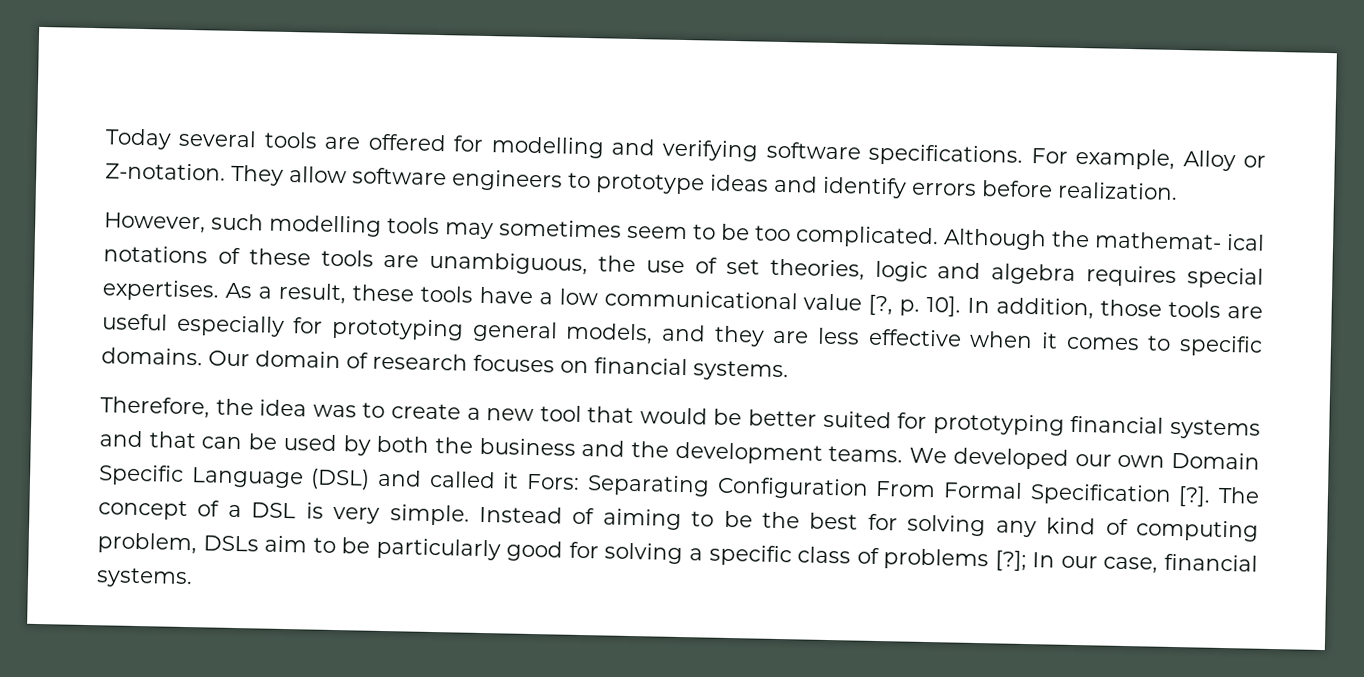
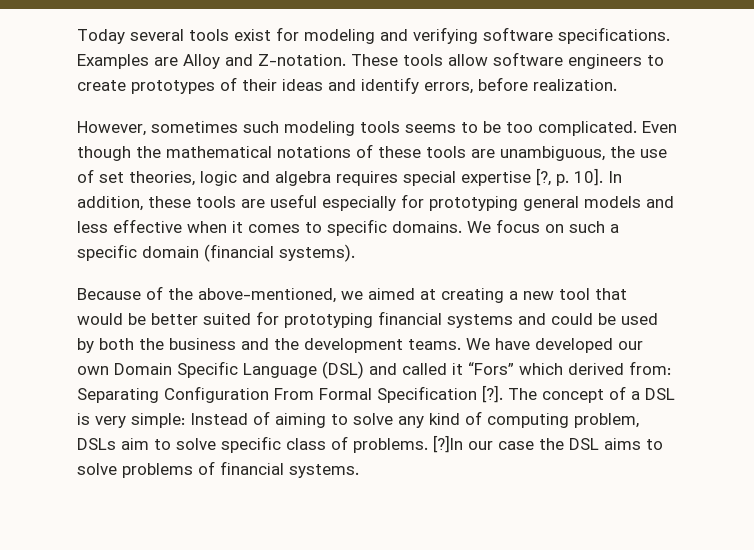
[324,133,1266,172] [105,162,705,195] are offered for modelling and verifying software specifications. For example, Alloy or Z-notation. They allow software engineers to prototype -> [234,27,670,44] [77,52,664,69] [77,77,277,94] exist for modeling and verifying software specifications. Examples are Alloy and Z-notation. These tools allow software engineers to create prototypes of their
[911,182,977,196] errors -> [424,82,473,94] errors,
[211,213,1265,251] such modelling tools may sometimes seem to be too complicated. Although the mathemat- ical -> [151,121,677,136] [77,146,272,161] sometimes such modeling tools seems to be too complicated. Even though the mathematical
[102,279,863,311] expertises. As a result, these tools have a low communicational value -> [461,171,531,186] expertise
[1100,299,1163,317] those -> [148,196,191,208] these
[565,322,810,347] models, and they are -> [584,196,674,208] models and
[208,350,789,382] [100,396,461,420] Our domain of research focuses on financial systems. // Therefore, the idea was to create -> [467,219,619,233] [77,244,355,262] [77,286,504,303] We focus on such a specific domain (financial systems). // Because of the above-mentioned, we aimed at creating
[148,431,243,450] that can -> [551,313,593,325] could
(948, 455) none -> [495,338,530,350] have
[526,473,581,490] Fors: -> [468,361,671,375] “Fors” which derived from:
[389,504,470,526] simple. -> [131,413,185,428] simple:
[723,510,987,537] be the best for solving -> [353,413,393,425] solve
[341,537,1159,574] be particularly good for solving a specific class of problems [?]; In our case, -> [176,435,663,453] [77,461,215,478] solve specific class of problems. [?]ln our case the DSL aims to solve problems of

